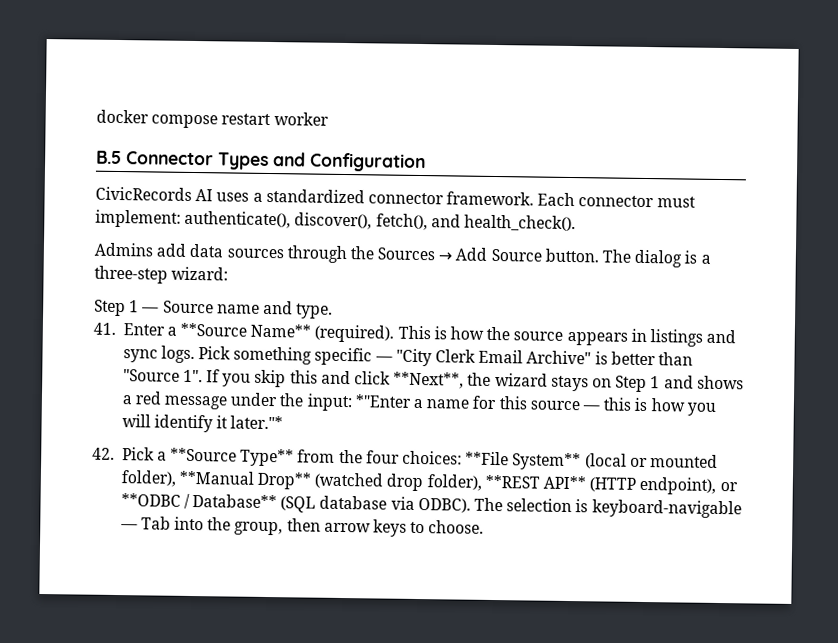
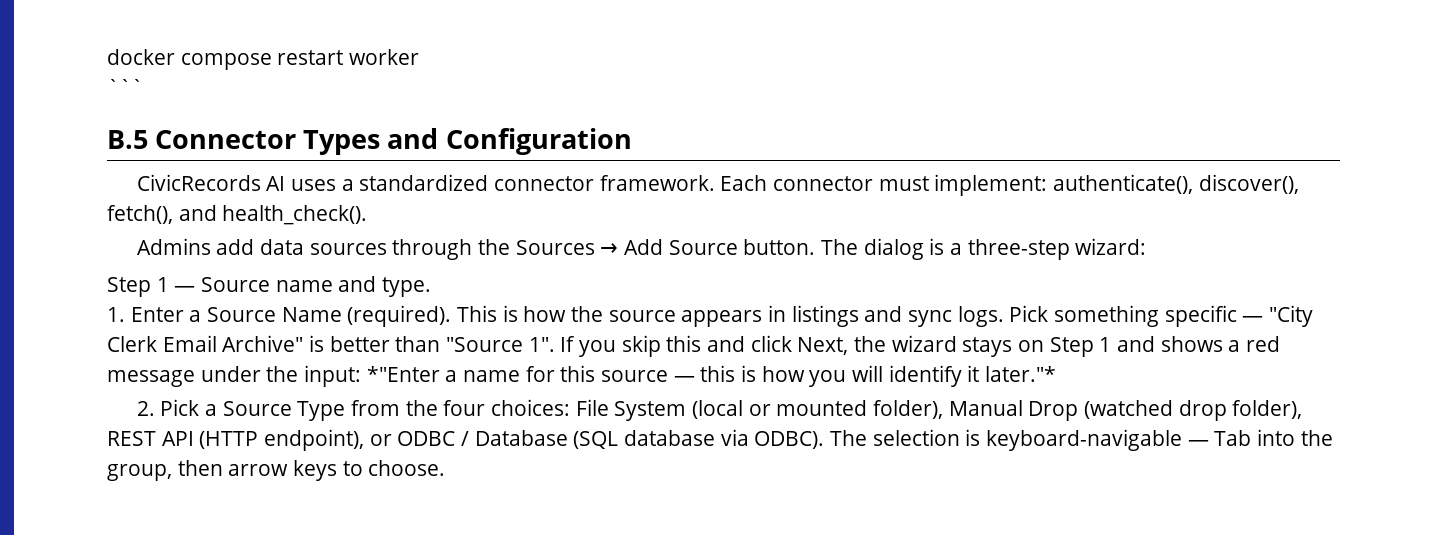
(329, 119) none -> [107,79,143,95] // ```
[93,322,116,335] 41. -> [107,307,125,322] 1.
[180,322,312,338] **Source Name** -> [207,307,342,322] Source Name
[393,371,465,389] **Next**, -> [797,337,849,355] Next,
[92,447,115,460] 42. -> [136,401,155,416] 2.
[170,447,295,467] **Source Type** -> [222,401,346,421] Source Type
[465,451,582,471] **File System** -> [575,399,687,421] File System
[178,470,312,490] **Manual Drop** -> [948,400,1079,421] Manual Drop
[484,474,587,490] **REST API** -> [107,431,194,446] REST API
[120,493,278,509] **ODBC / Database** -> [397,430,568,446] ODBC / Database

